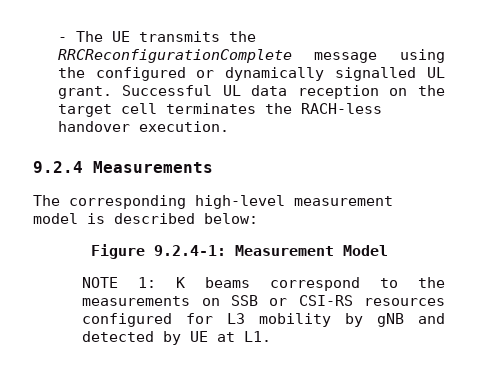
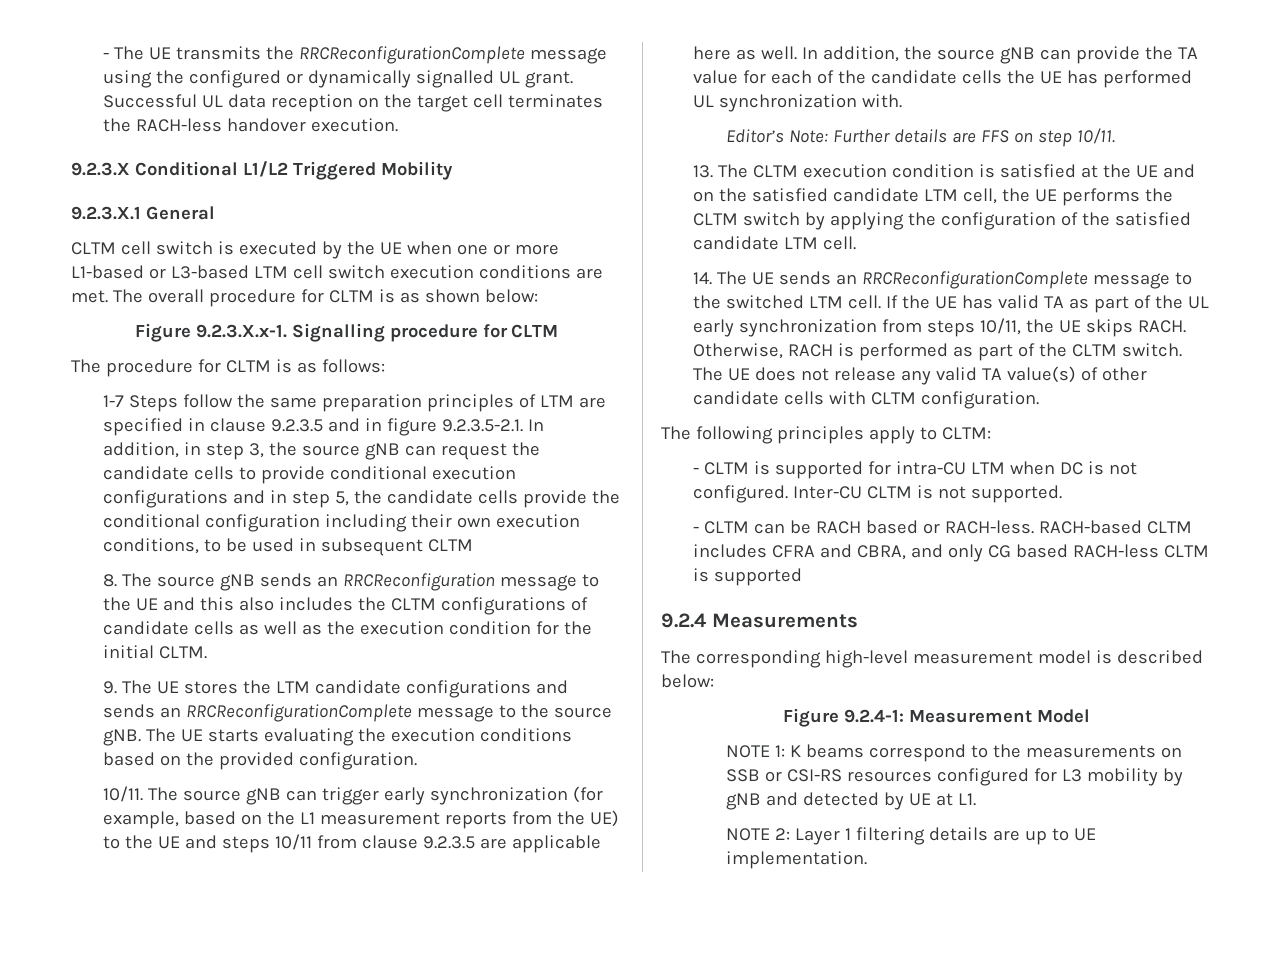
(229, 126) none -> [71,161,453,180] [71,206,215,220] [71,241,559,259] [71,265,603,279] [71,289,538,307] [134,323,559,342] [71,359,385,377] [103,394,607,412] [103,418,545,436] [103,442,541,460] [103,466,517,484] [103,490,621,508] [103,514,581,532] [103,538,474,556] [103,573,600,591] [103,597,589,615] [103,621,593,635] [103,645,208,659] [103,680,569,698] [103,704,613,722] [103,728,573,746] [103,752,418,770] [103,786,604,805] [103,810,620,829] [103,834,602,853] [693,46,1199,64] [693,70,1193,88] [693,94,903,112] [725,128,1115,147] [693,164,1196,178] [693,188,1174,206] [693,212,1192,230] [693,236,857,250] [693,271,1193,289] [693,295,1210,313] [693,318,1187,337] [693,343,1183,361] [693,366,1148,385] [693,391,1040,409] [661,426,991,444] [693,461,1138,479] [693,485,1063,503] [693,520,1193,534] [693,544,1210,562] [693,568,803,586] // 9.2.3.X Conditional L1/L2 Triggered Mobility // 9.2.3.X.1 General // CLTM cell switch is executed by the UE when one or more L1-based or L3-based LTM cell switch execution conditions are met. The overall procedure for CLTM is as shown below: // Figure 9.2.3.X.x-1. Signalling procedure for CLTM // The procedure for CLTM is as follows: // 1-7 Steps follow the same preparation principles of LTM are specified in clause 9.2.3.5 and in figure 9.2.3.5-2.1. In addition, in step 3, the source gNB can request the candidate cells to provide conditional execution configurations and in step 5, the candidate cells provide the conditional configuration including their own execution conditions, to be used in subsequent CLTM // 8. The source gNB sends an RRCReconfiguration message to the UE and this also includes the CLTM configurations of candidate cells as well as the execution condition for the initial CLTM. // 9. The UE stores the LTM candidate configurations and sends an RRCReconfigurationComplete message to the source gNB. The UE starts evaluating the execution conditions based on the provided configuration. // 10/11. The source gNB can trigger early synchronization (for example, based on the L1 measurement reports from the UE) to the UE and steps 10/11 from clause 9.2.3.5 are applicable here as well. In addition, the source gNB can provide the TA value for each of the candidate cells the UE has performed UL synchronization with. // Editor’s Note: Further details are FFS on step 10/11. // 13. The CLTM execution condition is satisfied at the UE and on the satisfied candidate LTM cell, the UE performs the CLTM switch by applying the configuration of the satisfied candidate LTM cell. // 14. The UE sends an RRCReconfigurationComplete message to the switched LTM cell. If the UE has valid TA as part of the UL early synchronization from steps 10/11, the UE skips RACH. Otherwise, RACH is performed as part of the CLTM switch. The UE does not release any valid TA value(s) of other candidate cells with CLTM configuration. // The following principles apply to CLTM: // - CLTM is supported for intra-CU LTM when DC is not configured. Inter-CU CLTM is not supported. // - CLTM can be RACH based or RACH-less. RACH-based CLTM includes CFRA and CBRA, and only CG based RACH-less CLTM is supported
(272, 336) none -> [725,827,1096,845] [725,851,867,869] // NOTE 2: Layer 1 filtering details are up to UE implementation.

